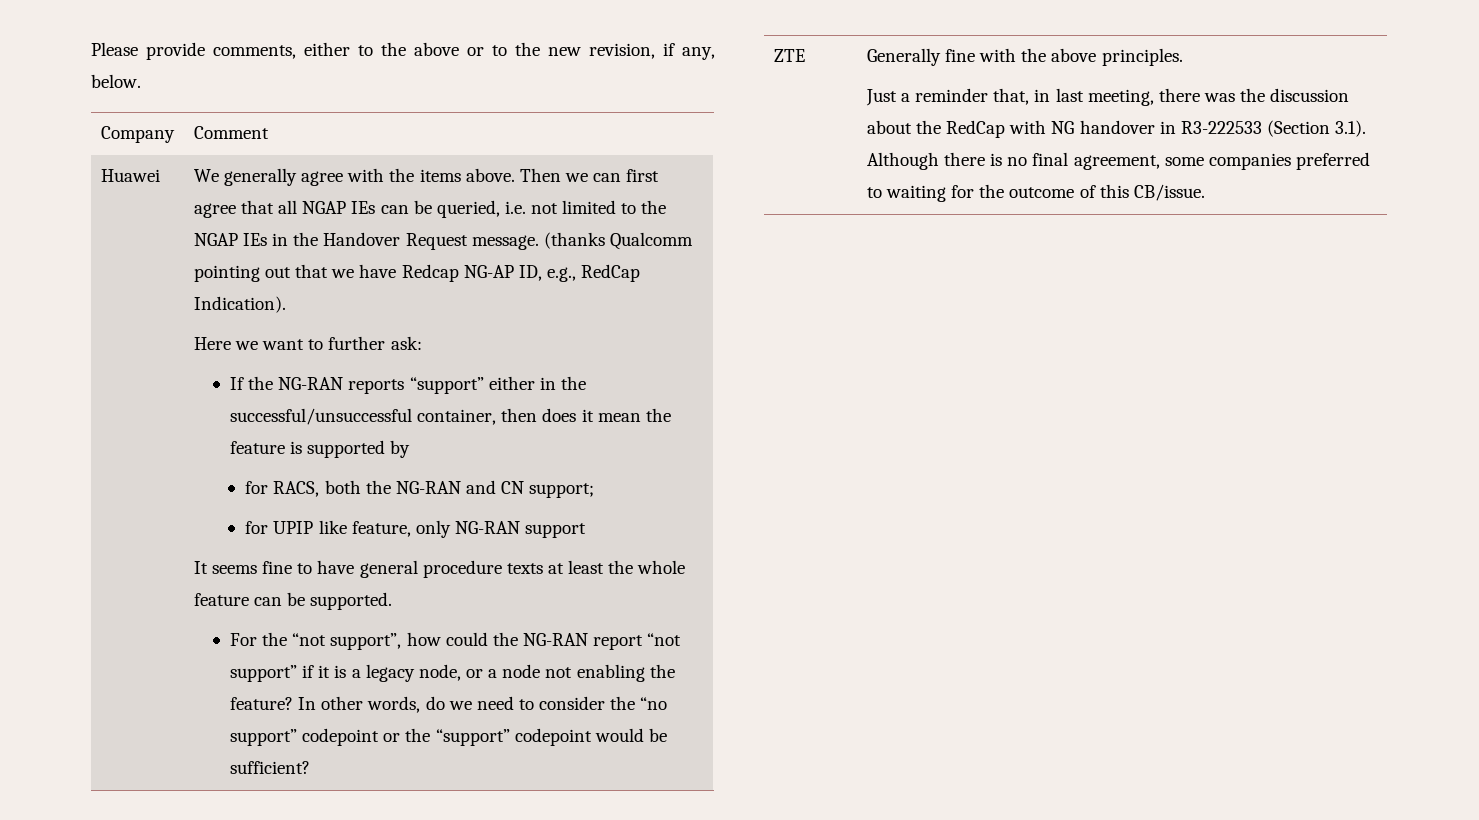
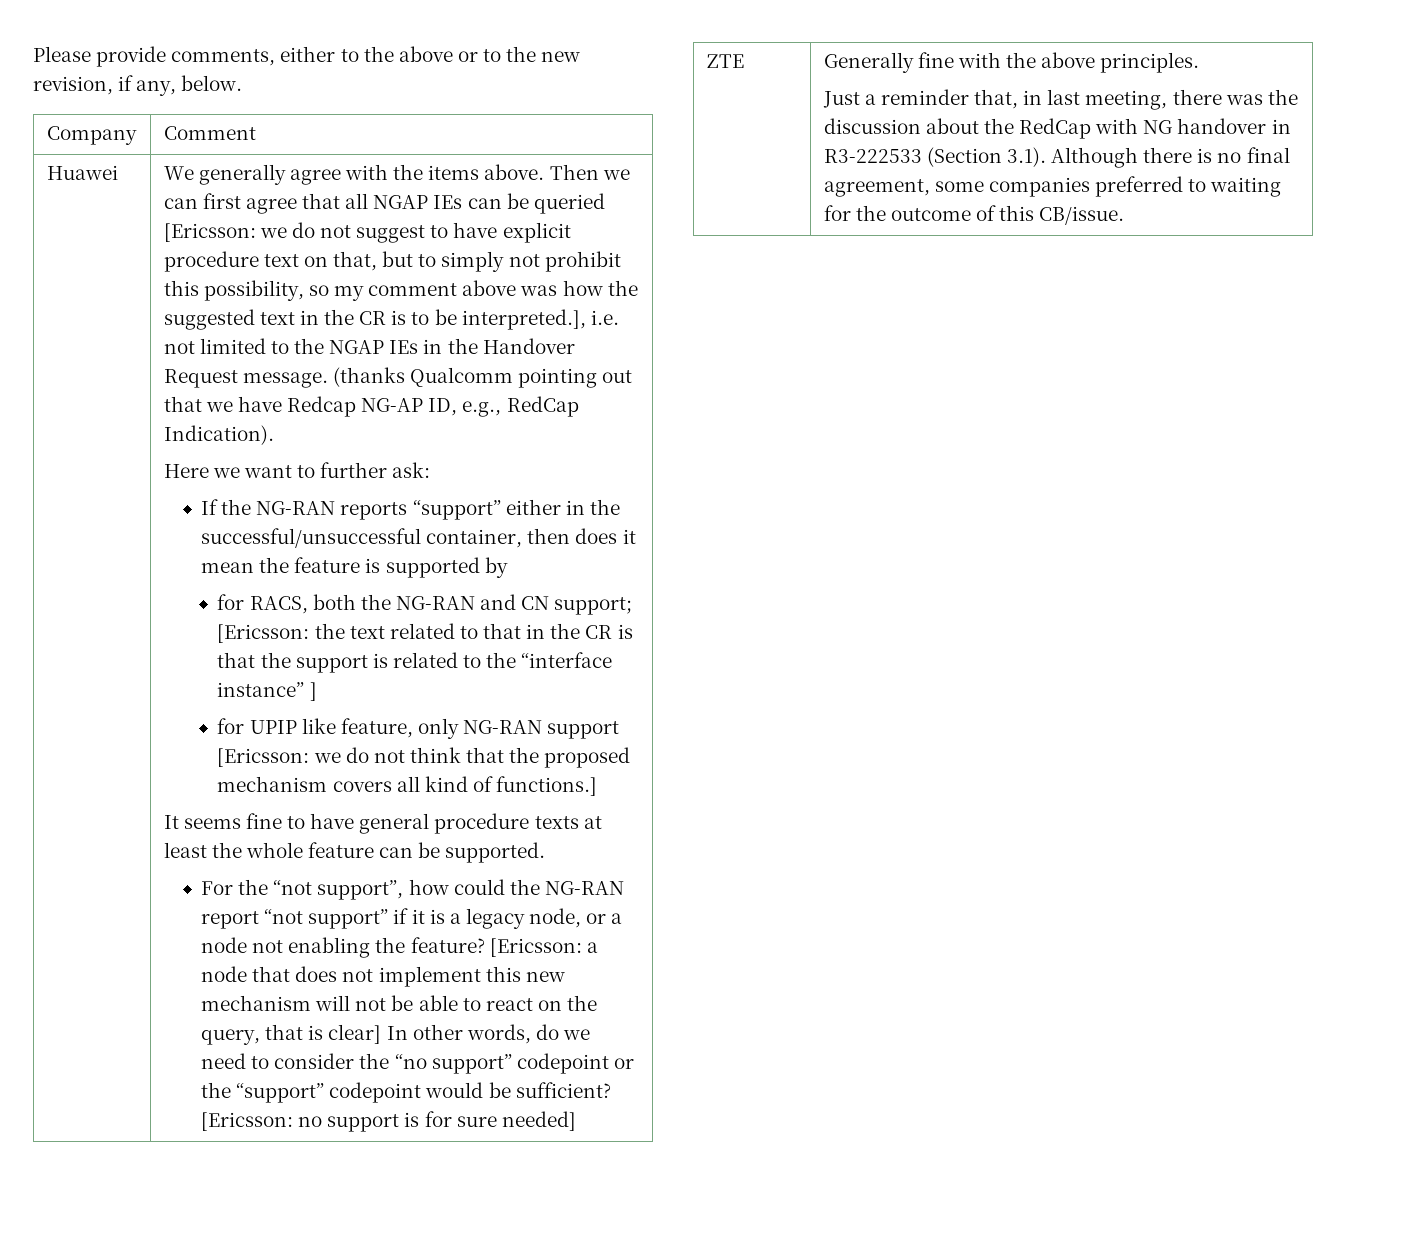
[436,200,500,218] queried, -> [533,193,605,214] [163,222,571,243] [163,251,621,272] [163,280,638,301] [163,309,586,330] queried [Ericsson: we do not suggest to have explicit procedure text on that, but to simply not prohibit this possibility, so my comment above was how the suggested text in the CR is to be interpreted.],
(595, 490) none -> [217,623,633,643] [217,652,613,673] [217,682,317,701] [Ericsson: the text related to that in the CR is that the support is related to the “interface instance” ]
(587, 530) none -> [217,747,631,768] [217,776,598,796] [Ericsson: we do not think that the proposed mechanism covers all kind of functions.]
(294, 703) none -> [489,938,598,957] [201,966,565,987] [201,995,598,1011] [201,1024,382,1045] [Ericsson: a node that does not implement this new mechanism will not be able to react on the query, that is clear]
(311, 767) none -> [201,1111,576,1132] [Ericsson: no support is for sure needed]

